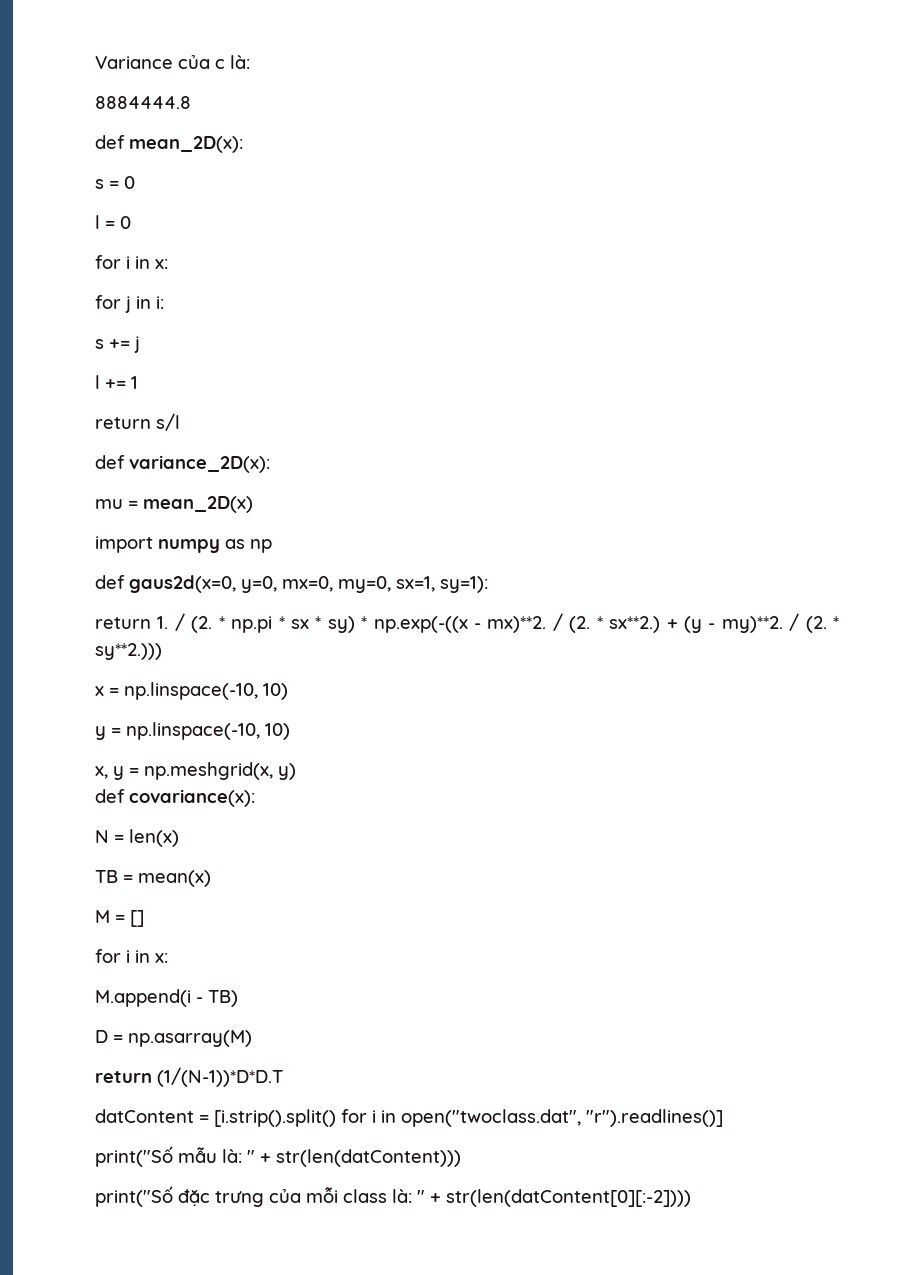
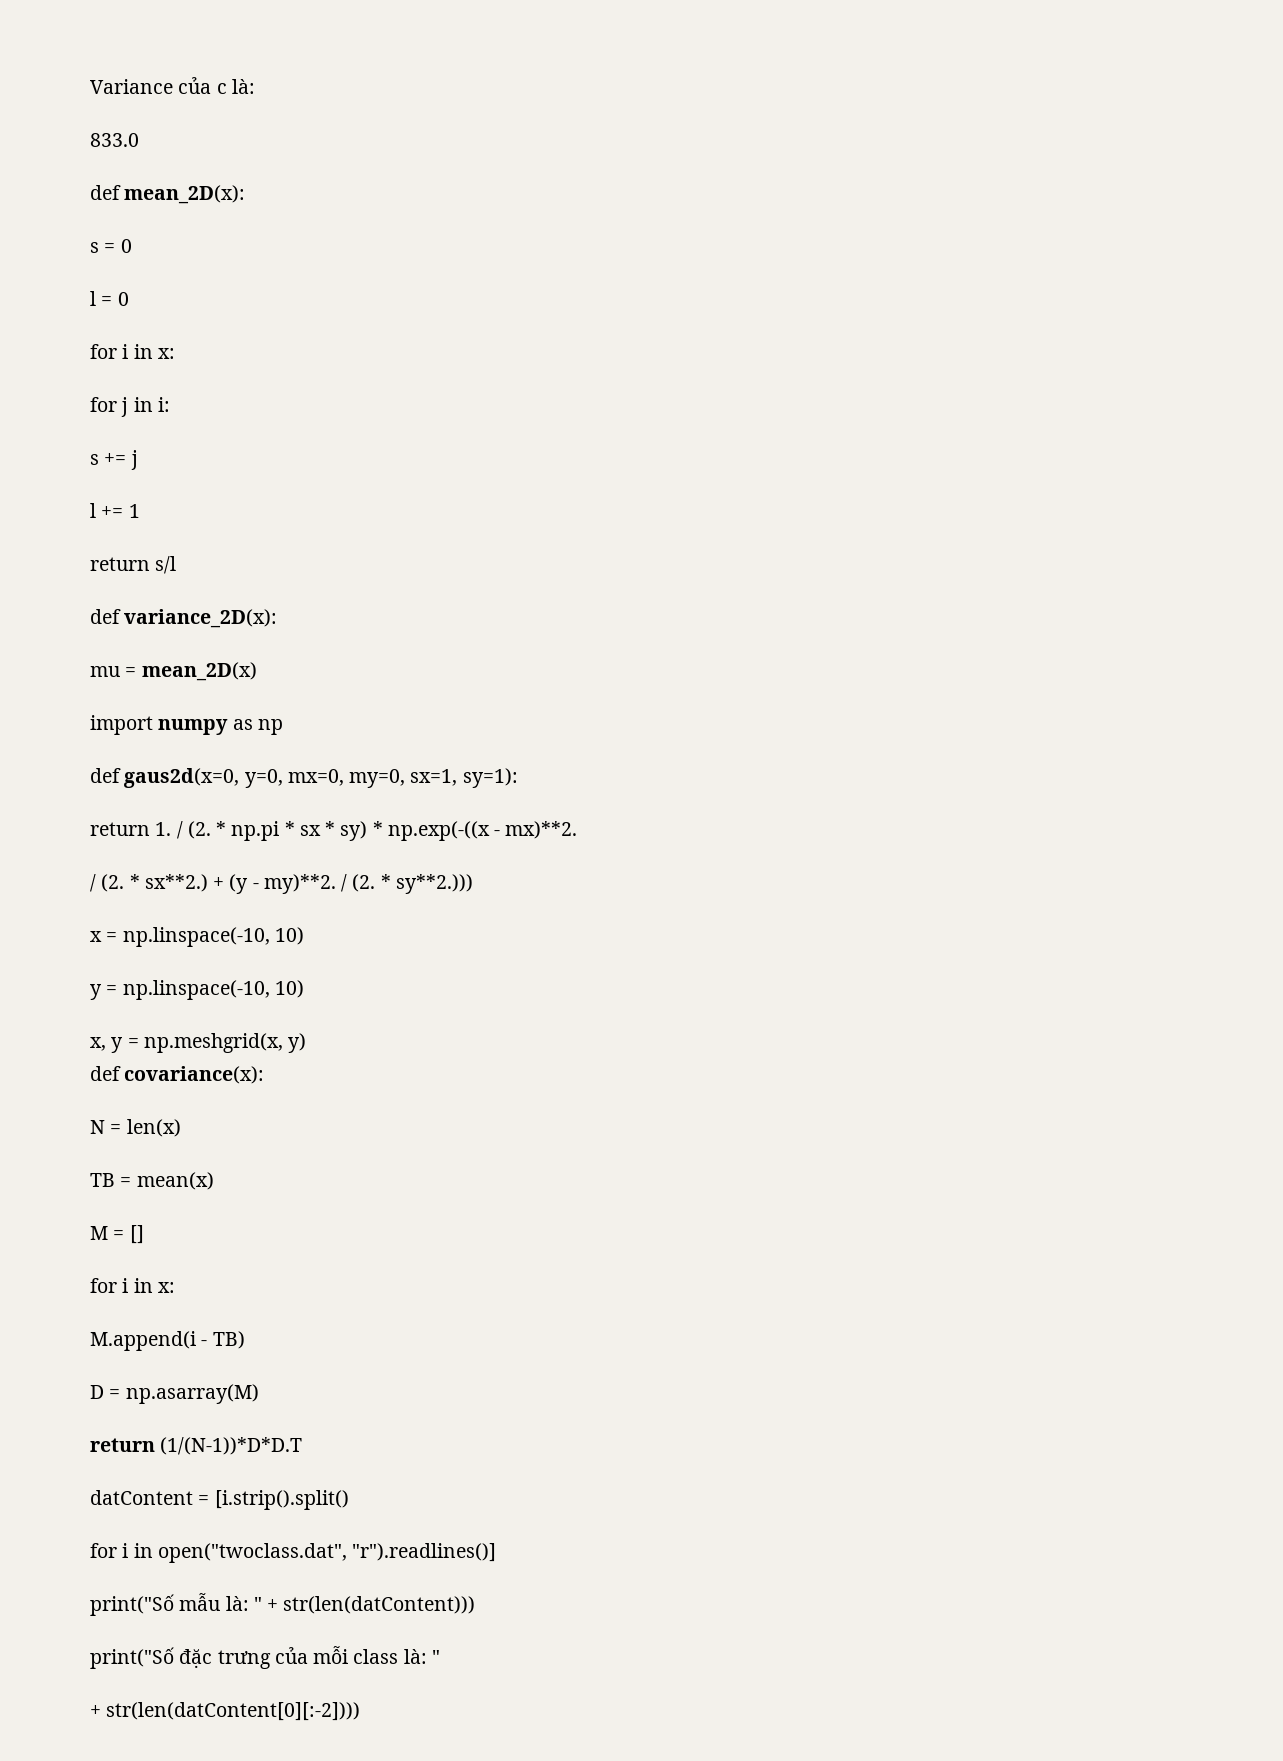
[95,96,191,109] 8884444.8 -> [90,133,139,147] 833.0
(547, 624) none -> (578, 830) //
(336, 1118) none -> (349, 1500) //
(425, 1196) none -> (440, 1657) //

